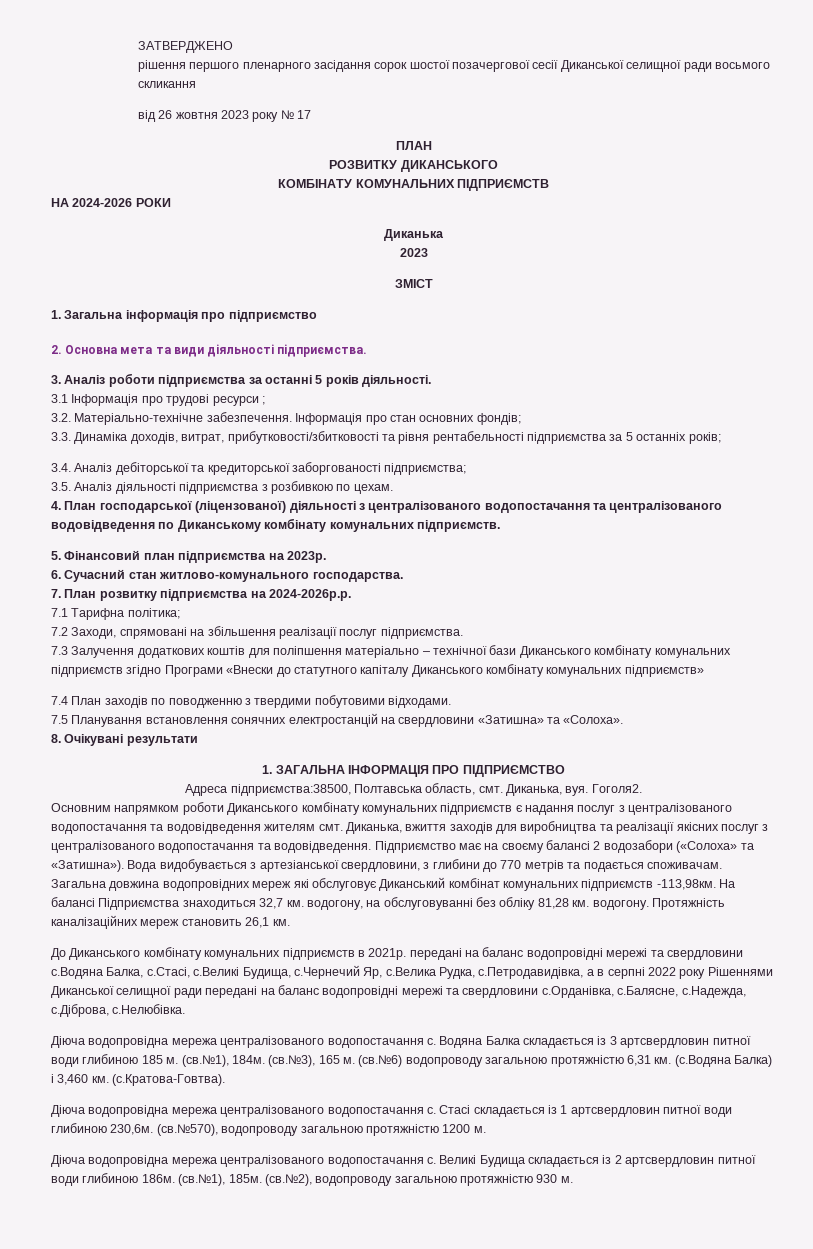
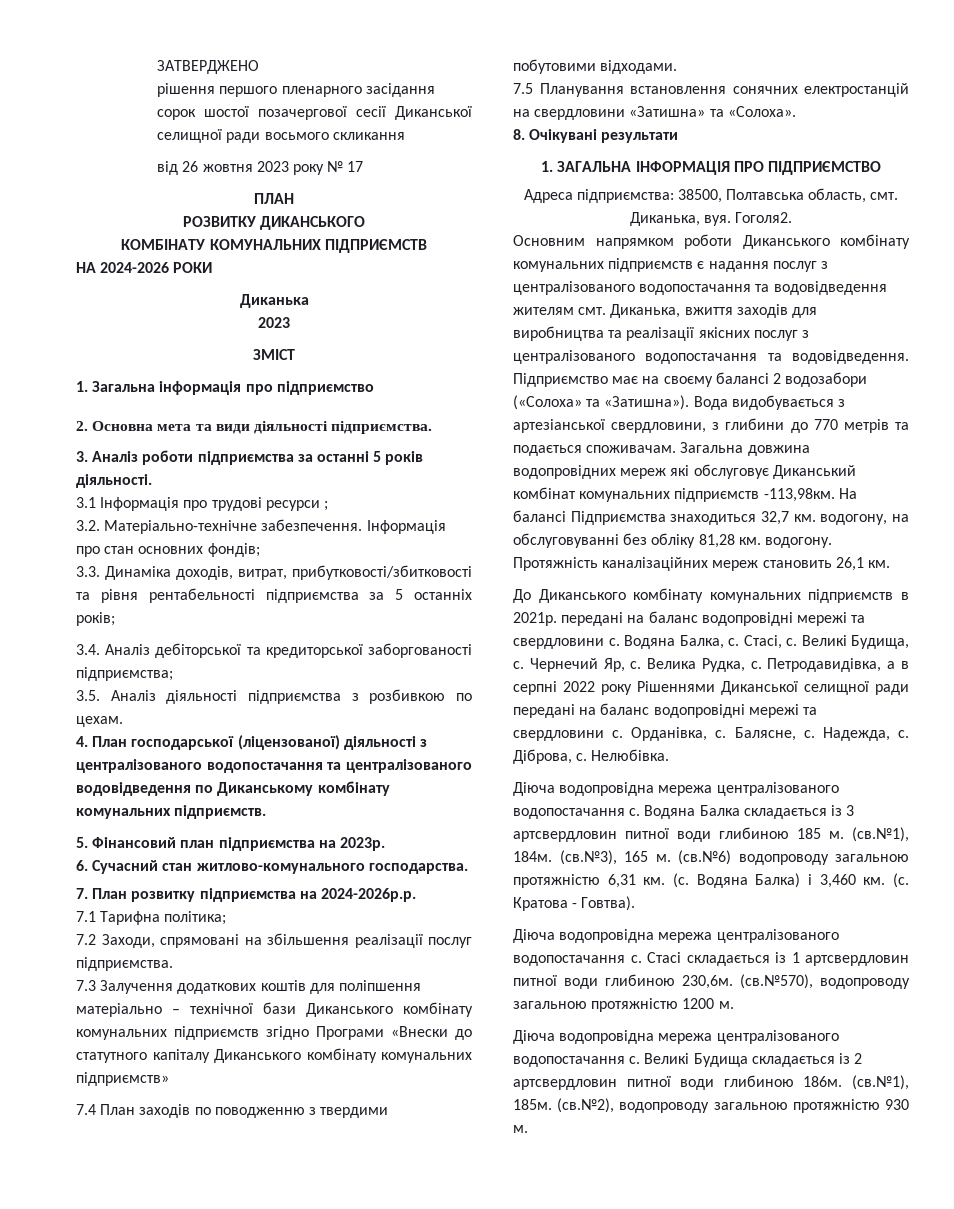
[230,784,351,796] підприємства:38500, -> [576,189,722,203] підприємства: 38500,
[51,965,584,979] с.Водяна Балка, с.Стасі, с.Великі Будища, с.Чернечий Яр, с.Велика Рудка, с.Петродавидівка, -> [608,635,909,649] [513,658,882,672] с. Водяна Балка, с. Стасі, с. Великі Будища, с. Чернечий Яр, с. Велика Рудка, с. Петродавидівка,
[541,986,746,998] [51,1004,186,1017] с.Орданівка, с.Балясне, с.Надежда, с.Діброва, с.Нелюбівка. -> [612,727,909,741] [513,749,670,764] с. Орданівка, с. Балясне, с. Надежда, с. Діброва, с. Нелюбівка.
[674,1055,731,1067] (с.Водяна -> [673,873,748,888] (с. Водяна
[112,1074,226,1086] (с.Кратова-Говтва). -> [893,873,909,888] [513,896,636,911] (с. Кратова - Говтва).

